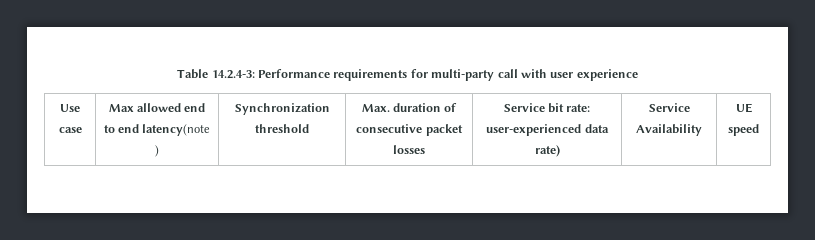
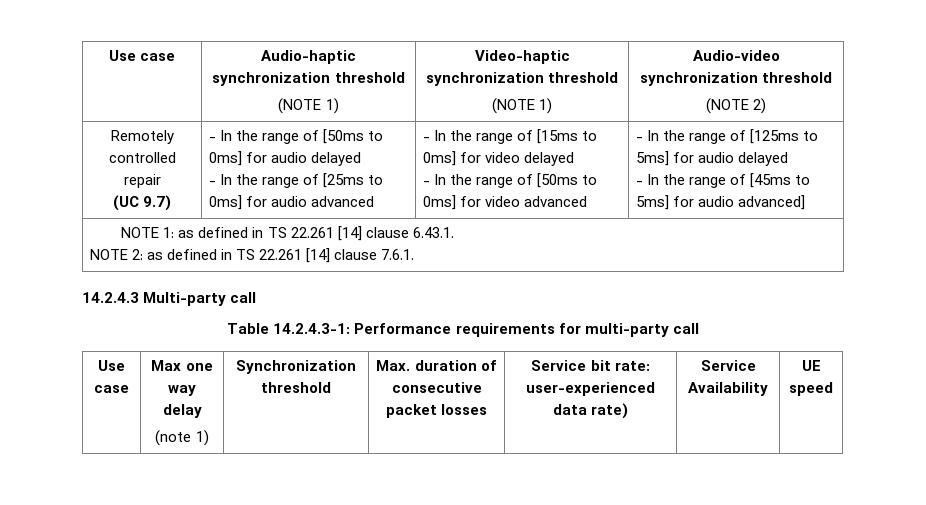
[177,69,255,79] Table 14.2.4-3: -> [108,50,176,61] [261,50,356,64] [212,72,405,86] [278,98,339,114] [474,50,570,64] [425,72,619,86] [491,98,553,114] [692,50,780,61] [639,72,833,86] [705,98,767,114] [110,130,174,144] [108,152,176,163] [123,174,161,188] [112,195,172,211] [208,129,383,144] [208,151,361,166] [208,173,383,188] [208,195,374,210] [422,129,597,144] [422,151,574,166] [422,173,597,188] [422,195,587,210] [635,129,818,144] [635,151,788,166] [635,173,810,188] [635,195,805,210] [121,226,454,241] [89,248,414,263] [82,292,257,306] [227,323,351,334] Use case | Audio-haptic synchronization threshold // (NOTE 1) | Video-haptic synchronization threshold // (NOTE 1) | Audio-video synchronization threshold // (NOTE 2) // Remotely controlled repair // (UC 9.7) | - In the range of [50ms to 0ms] for audio delayed // - In the range of [25ms to 0ms] for audio advanced | - In the range of [15ms to 0ms] for video delayed // - In the range of [50ms to 0ms] for video advanced | - In the range of [125ms to 5ms] for audio delayed // - In the range of [45ms to 5ms] for audio advanced] // NOTE 1: as defined in TS 22.261 [14] clause 6.43.1. // NOTE 2: as defined in TS 22.261 [14] clause 7.6.1. // 14.2.4.3 Multi-party call // Table 14.2.4.3-1:
[520,69,638,81] with user experience -> (699, 328) none
[137,103,206,112] [103,124,211,136] [155,145,159,157] allowed end to end latency(note ) -> [185,363,213,371] [168,385,196,396] [162,404,202,418] [155,430,209,446] one way delay // (note 1)

